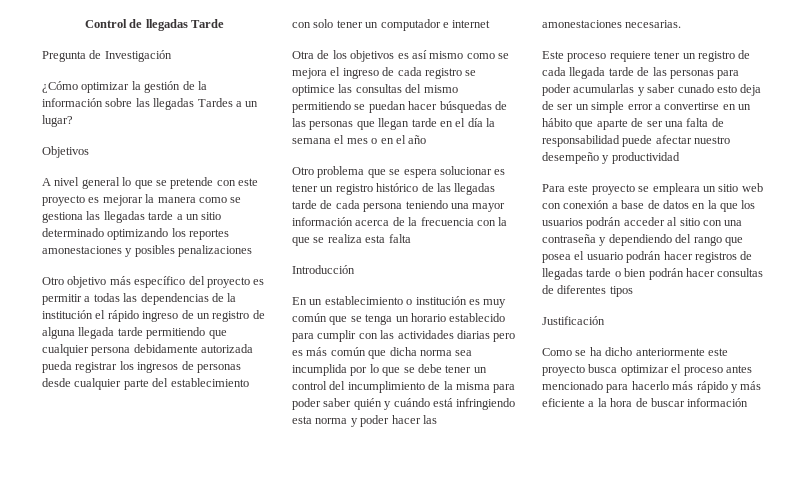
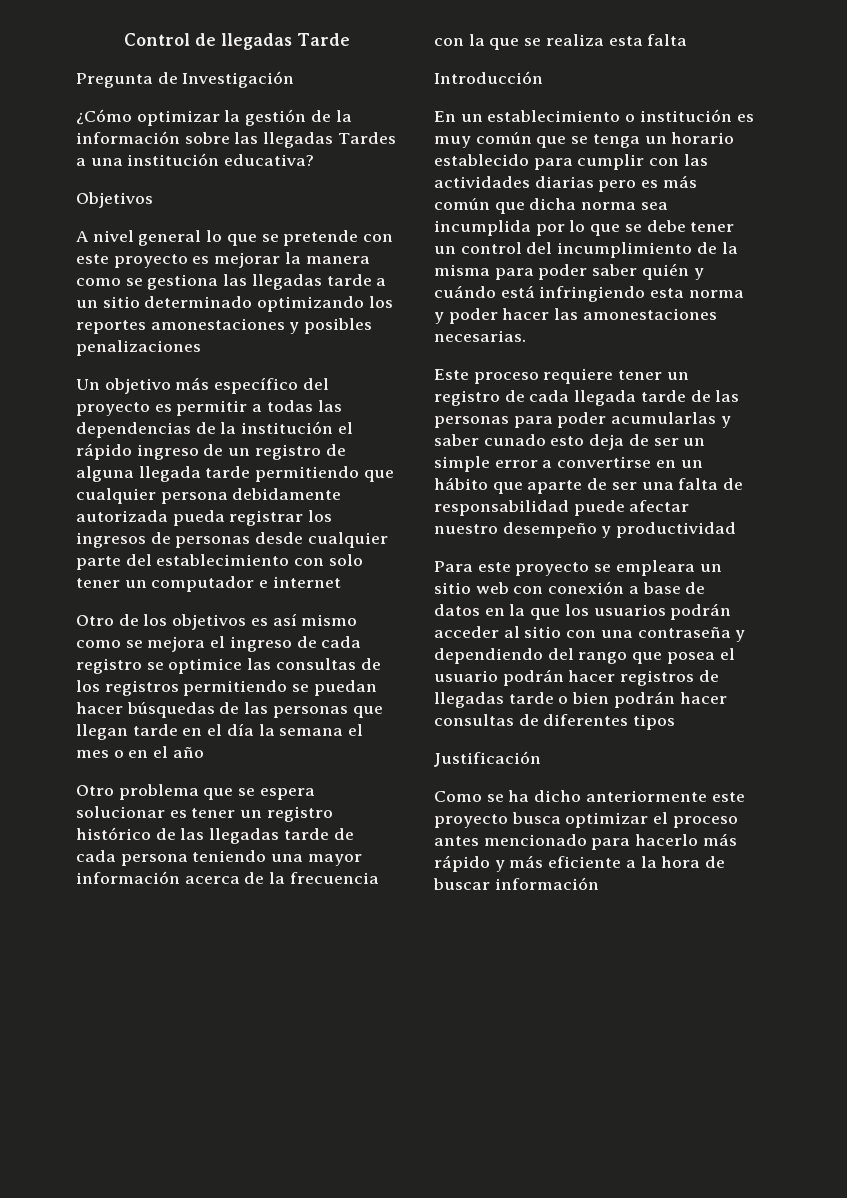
[245,101,259,107] [42,115,73,127] un lugar? -> [90,153,315,166] una institución educativa?
[42,277,64,285] Otro -> [76,379,100,390] Un
[292,51,314,59] Otra -> [76,615,114,626] Otro
[405,84,458,93] del mismo -> [360,658,381,670] [76,680,179,696] de los registros

